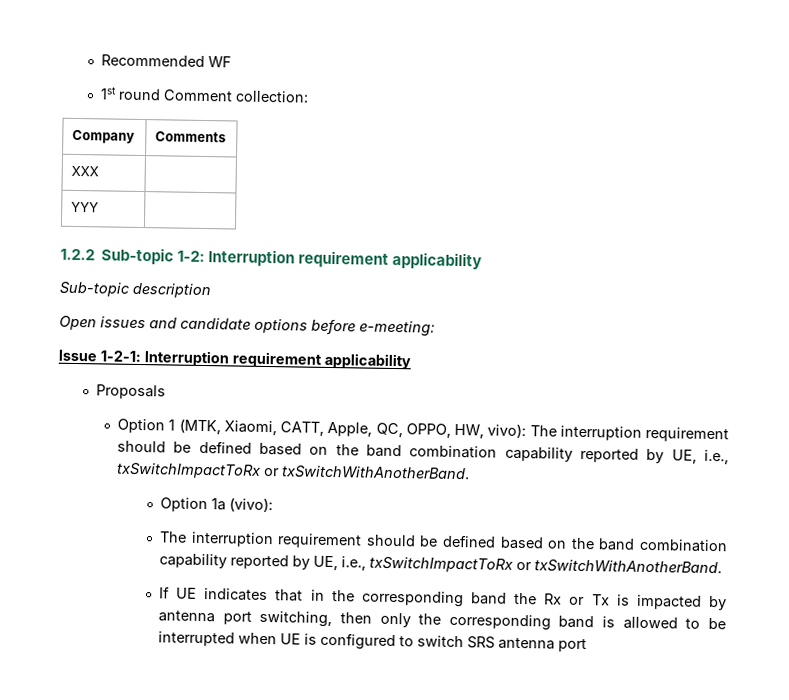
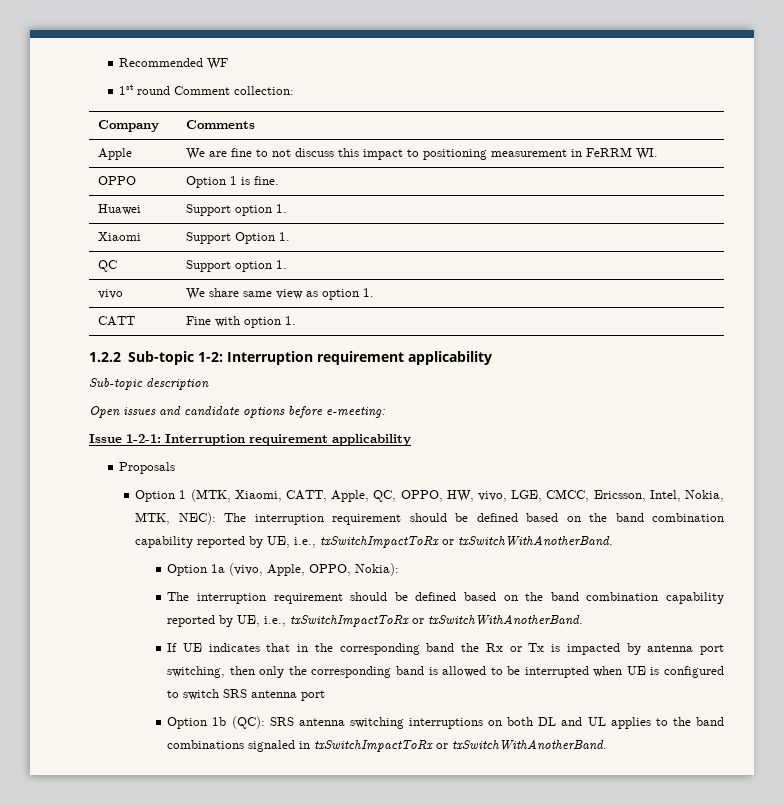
[71,165,100,177] [71,201,100,213] XXX | // YYY | -> [98,148,133,160] [186,147,659,160] [98,176,137,185] [186,176,280,188] [98,204,142,215] [186,204,288,216] [98,232,142,241] [186,232,291,244] [98,260,118,272] [186,260,288,272] [98,289,124,299] [186,288,375,300] [98,316,136,326] [186,316,297,328] Apple | We are fine to not discuss this impact to positioning measurement in FeRRM WI. // OPPO | Option 1 is fine. // Huawei | Support option 1. // Xiaomi | Support Option 1. // QC | Support option 1. // vivo | We share same view as option 1. // CATT | Fine with option 1.
[487,423,527,439] vivo): -> [478,489,724,502] [135,512,216,525] vivo, LGE, CMCC, Ericsson, Intel, Nokia, MTK, NEC):
[229,497,274,513] (vivo): -> [229,563,400,576] (vivo, Apple, OPPO, Nokia):
(588, 645) none -> [167,716,724,729] [167,739,608,752] // Option 1b (QC): SRS antenna switching interruptions on both DL and UL applies to the band combinations signaled in txSwitchImpactToRx or txSwitchWithAnotherBand.

